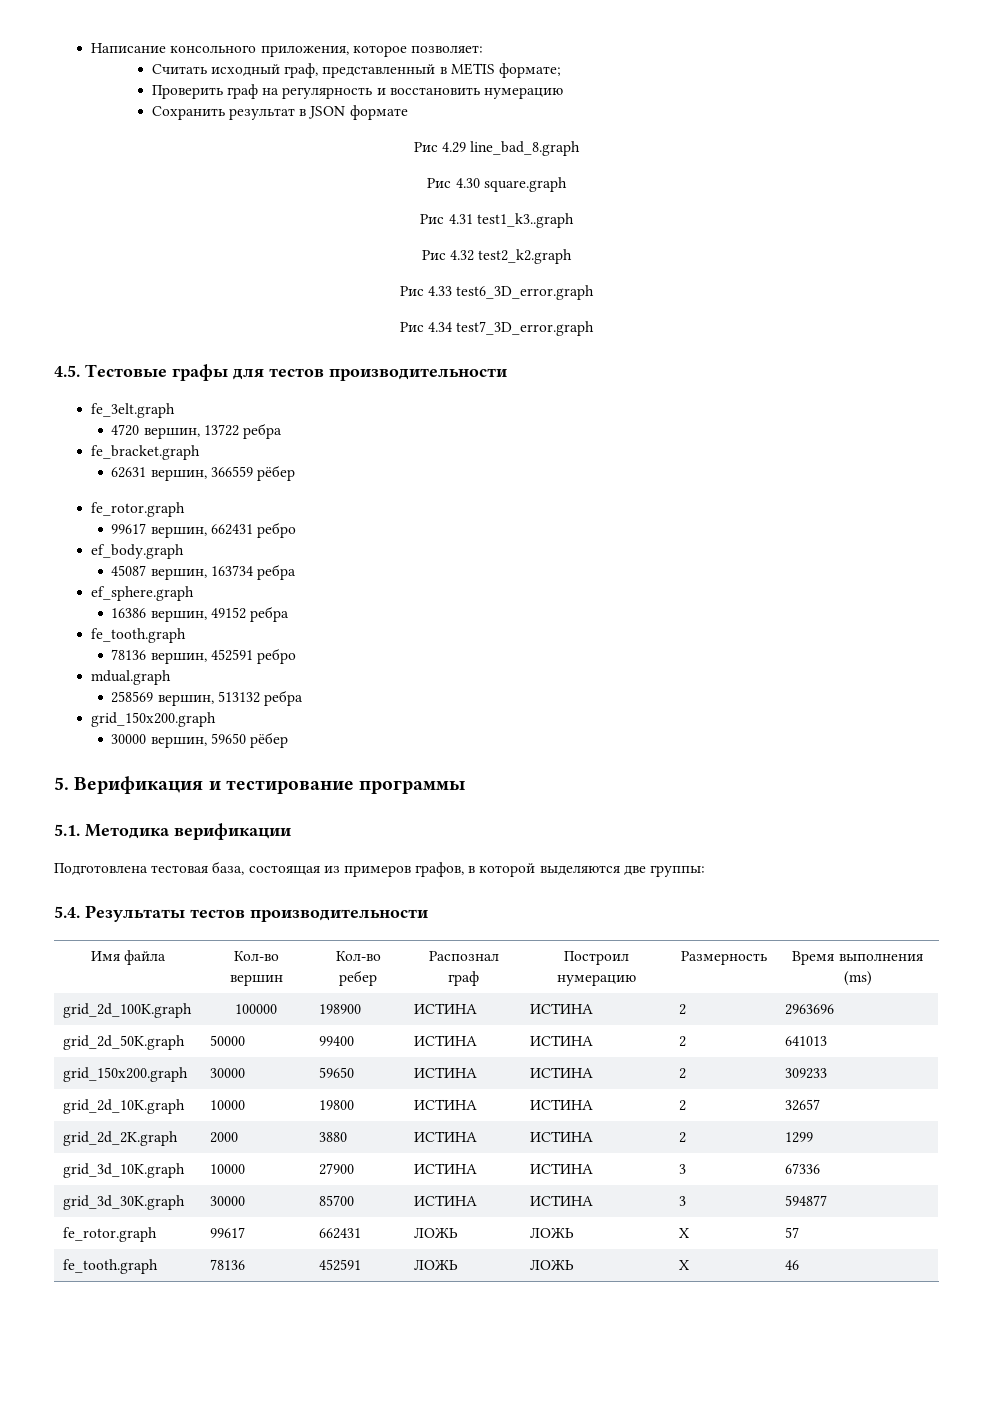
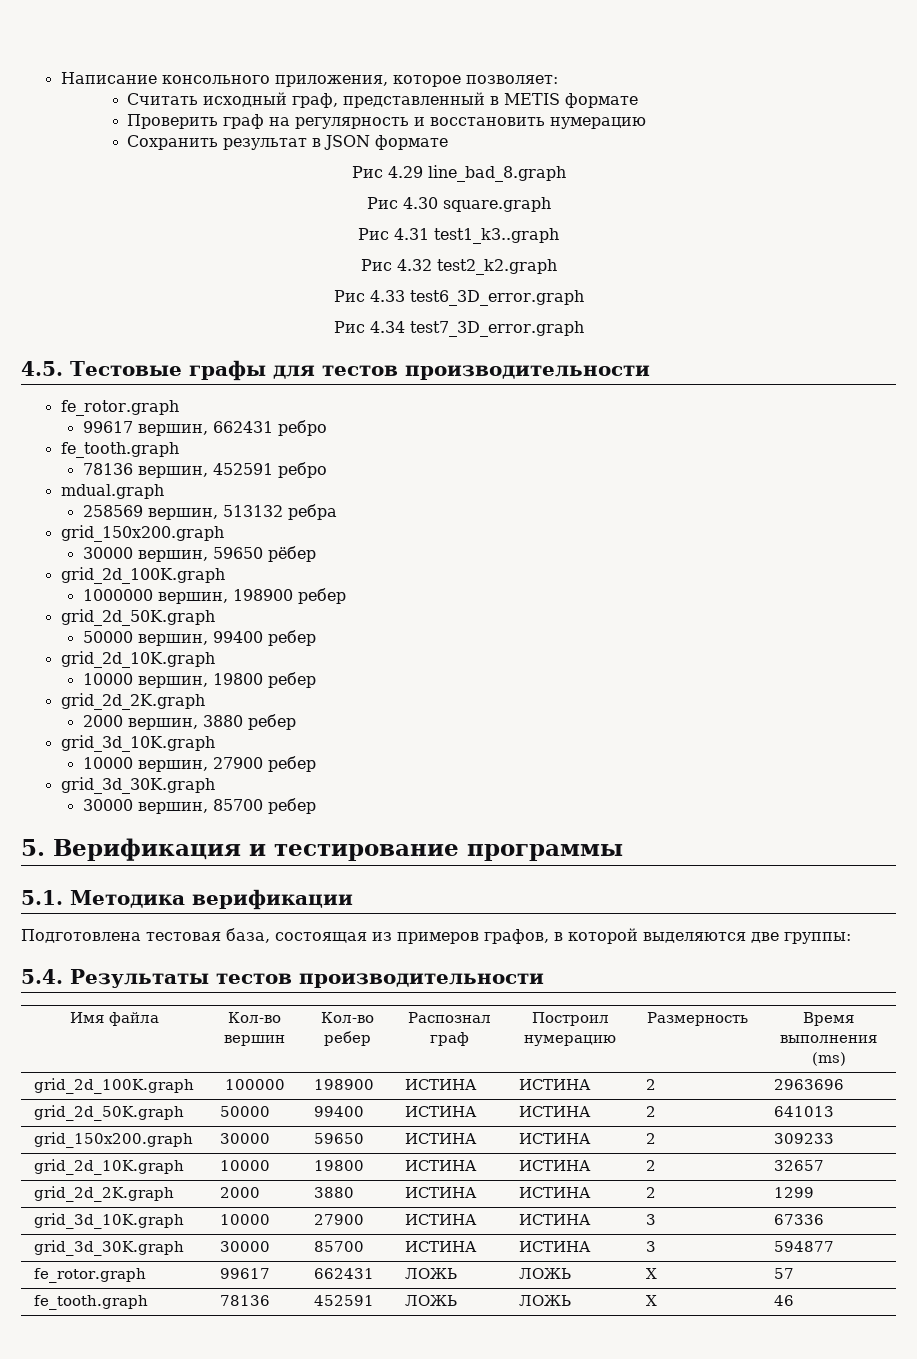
[498,63,561,78] формате; -> [564,93,638,108] формате
[91,403,176,418] [111,423,283,439] [91,445,201,460] [111,465,296,481] // fe_3elt.graph // 4720 вершин, 13722 ребра // fe_bracket.graph // 62631 вершин, 366559 рёбер -> (650, 372) none
[91,544,185,559] [111,564,297,580] [91,586,195,601] [111,606,290,622] // ef_body.graph // 45087 вершин, 163734 ребра // ef_sphere.graph // 16386 вершин, 49152 ребра -> (327, 428) none
(289, 740) none -> [60,567,225,584] [82,588,346,604] [60,609,215,626] [82,630,316,646] [60,651,215,668] [82,672,316,688] [60,693,205,710] [82,714,296,730] [60,735,215,752] [82,756,316,772] [60,777,215,794] [82,798,316,814] // grid_2d_100K.graph // 1000000 вершин, 198900 ребер // grid_2d_50K.graph // 50000 вершин, 99400 ребер // grid_2d_10K.graph // 10000 вершин, 19800 ребер // grid_2d_2K.graph // 2000 вершин, 3880 ребер // grid_3d_10K.graph // 10000 вершин, 27900 ребер // grid_3d_30K.graph // 30000 вершин, 85700 ребер

